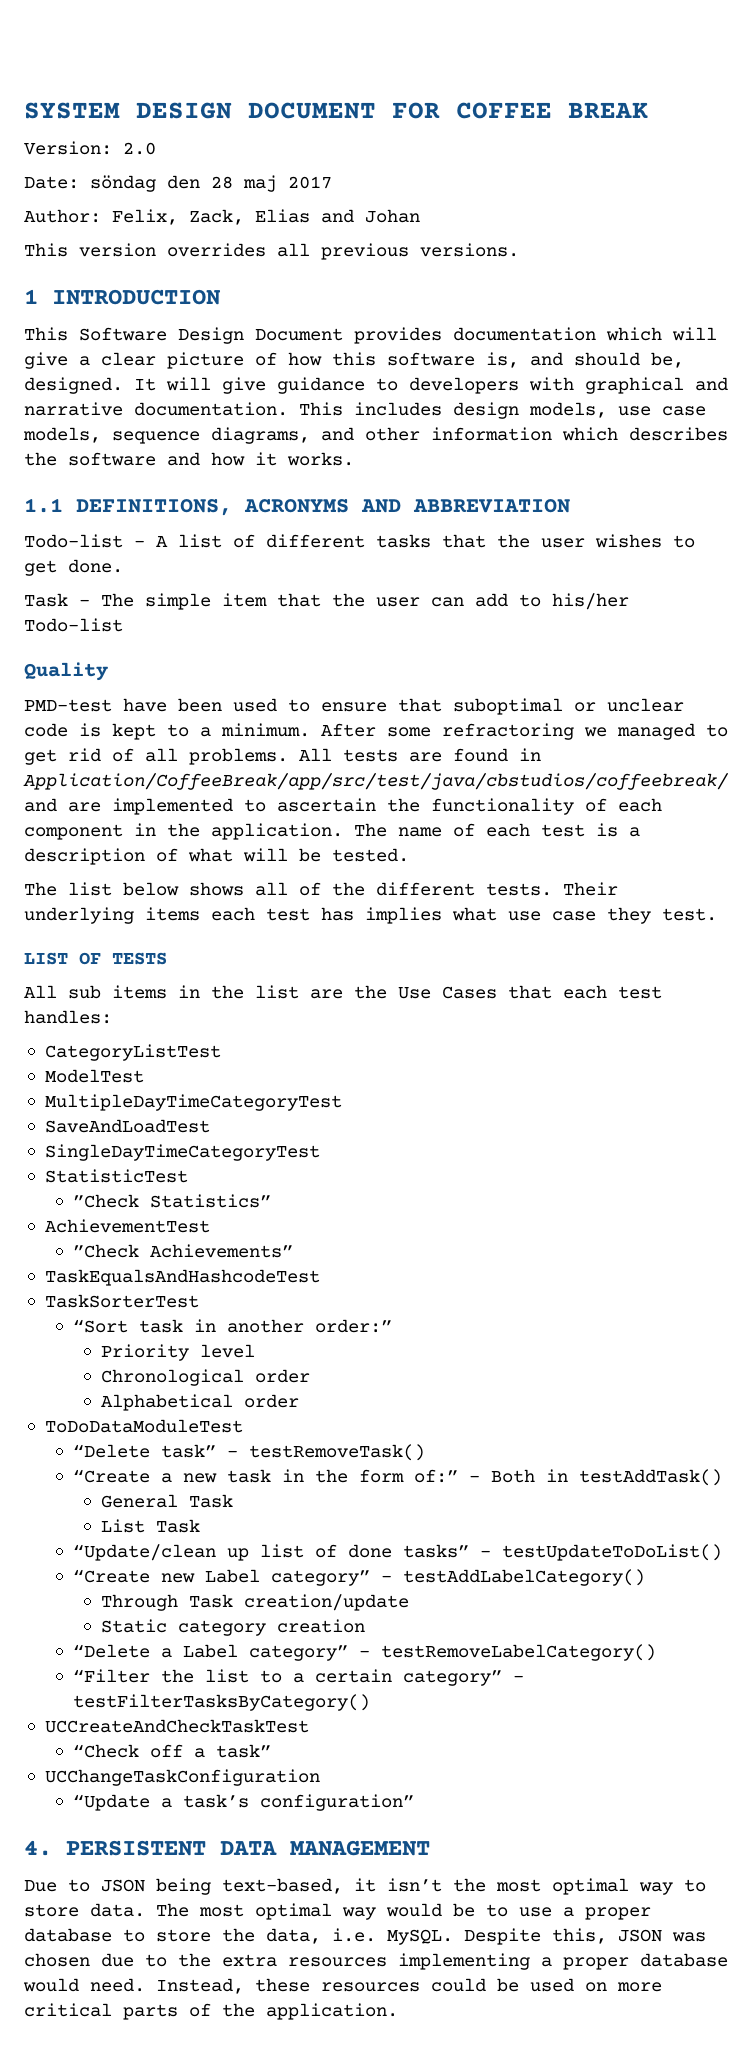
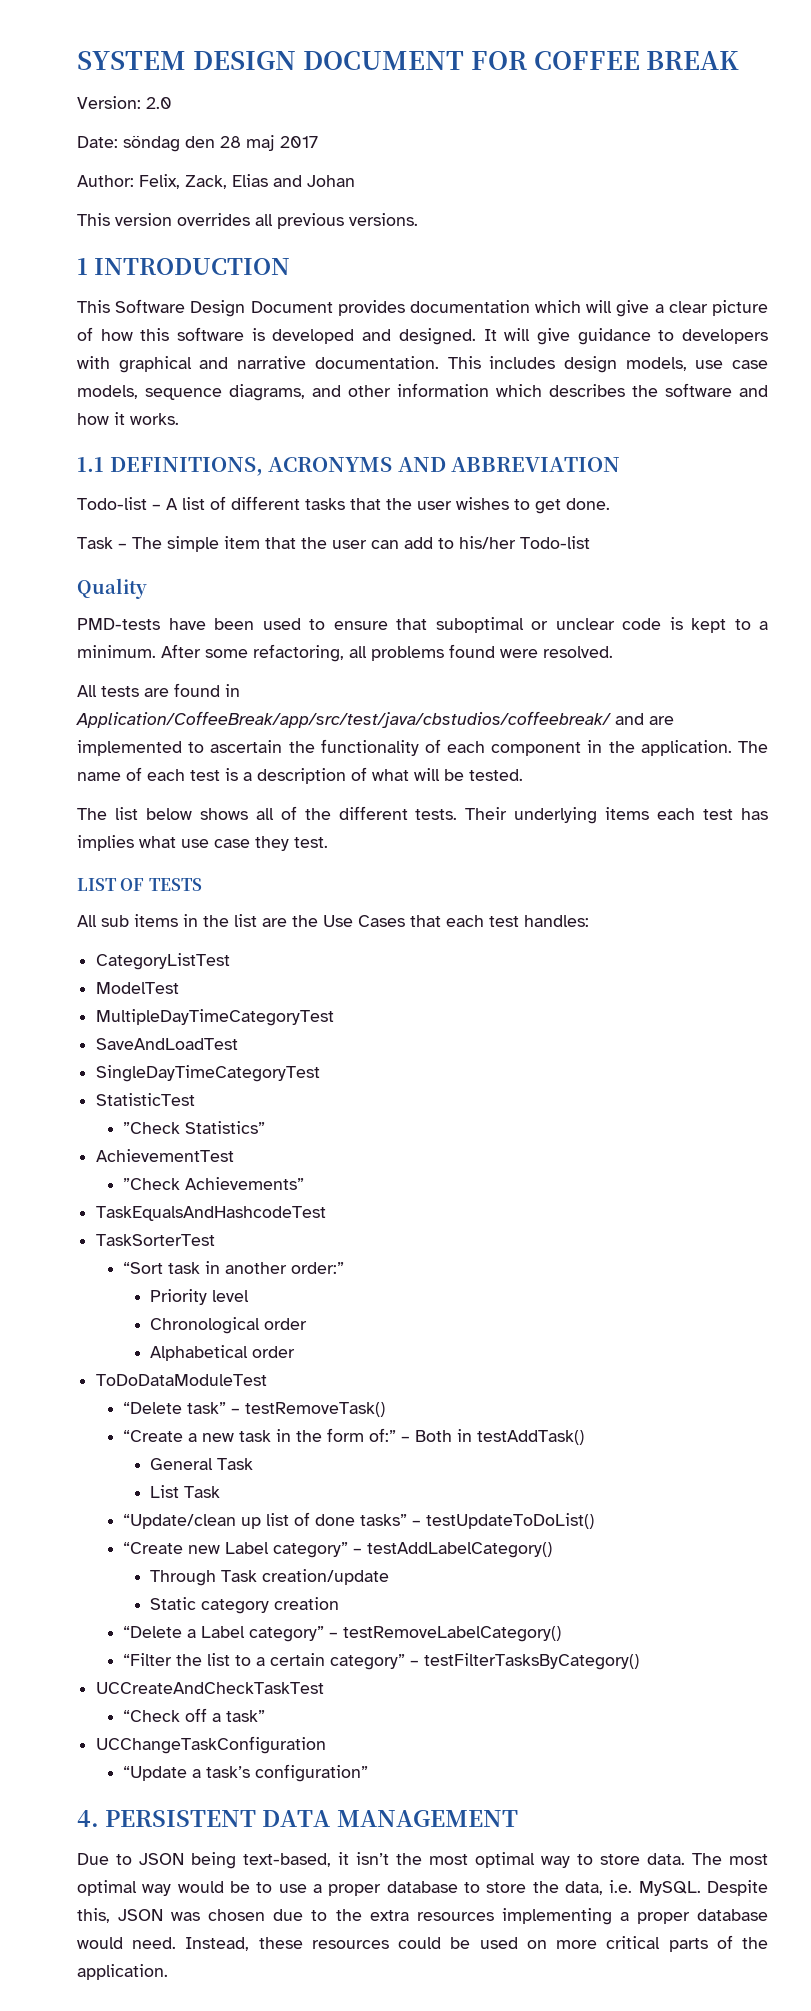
[486,352,684,368] is, and should be, -> [251,328,392,344] is developed and
[24,699,112,712] PMD-test -> [77,618,160,630] PMD-tests
[442,723,728,740] [24,748,288,765] refractoring we managed to get rid of all problems. -> [253,644,613,662] refactoring, all problems found were resolved. //

